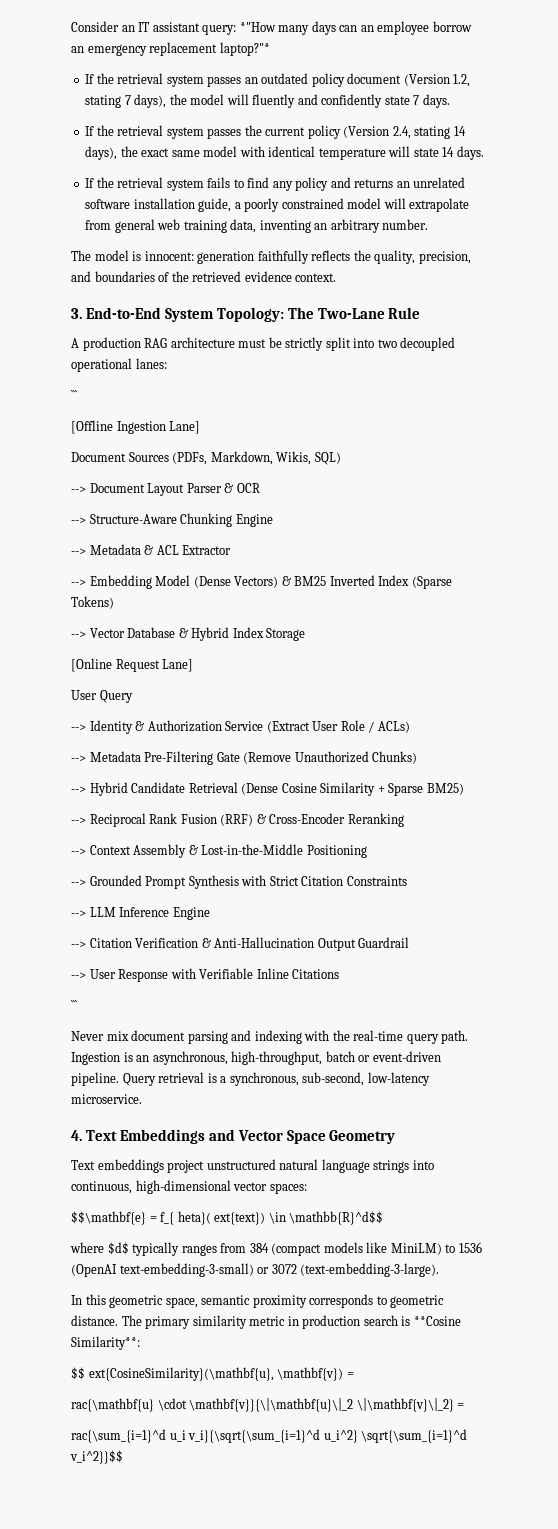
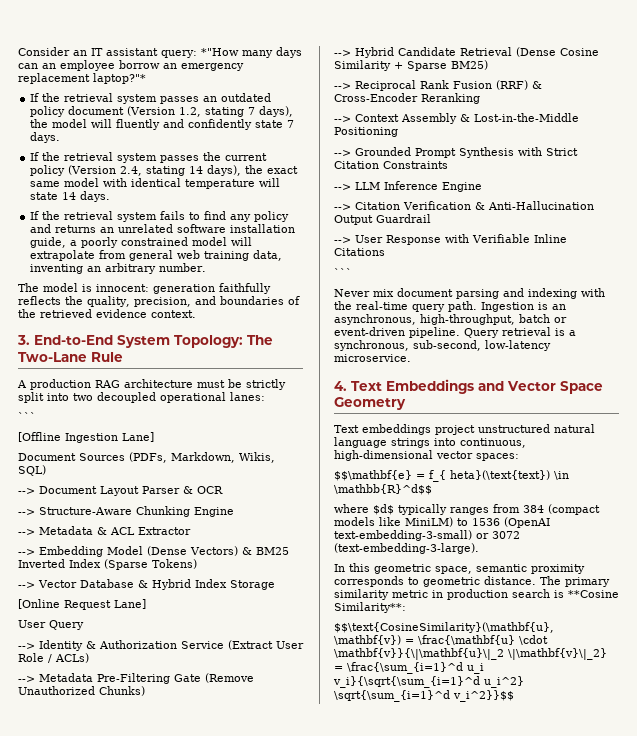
[177,1211,266,1225] heta}( ext{text}) -> [450,470,550,480] heta}(\text{text})
[71,1367,274,1381] $$ ext{CosineSimilarity}(\mathbf{u}, -> [334,622,554,633] $$\text{CosineSimilarity}(\mathbf{u},
[71,1398,154,1412] // rac{\mathbf{u} -> [418,635,515,645] \frac{\mathbf{u}
[71,1429,166,1443] // rac{\sum_{i=1}^d -> [347,662,463,674] \frac{\sum_{i=1}^d

